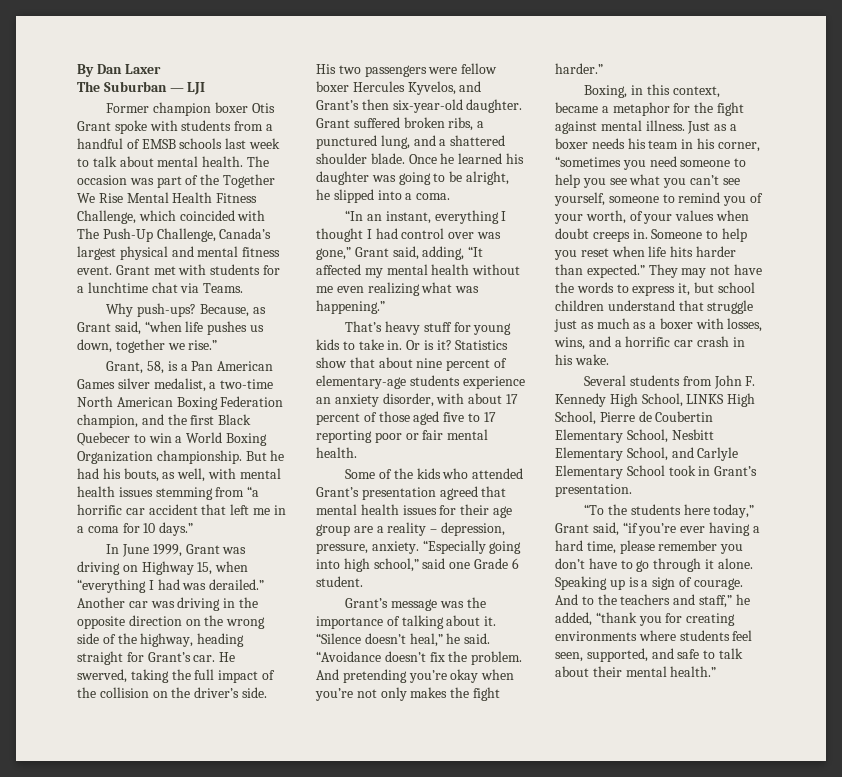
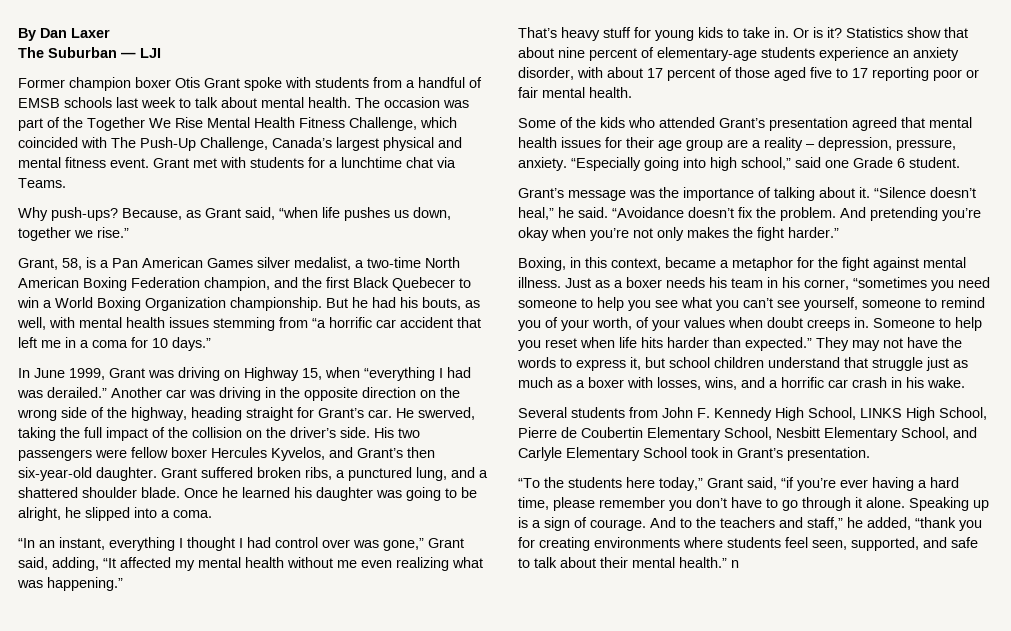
(717, 671) none -> [731,560,739,568] n

